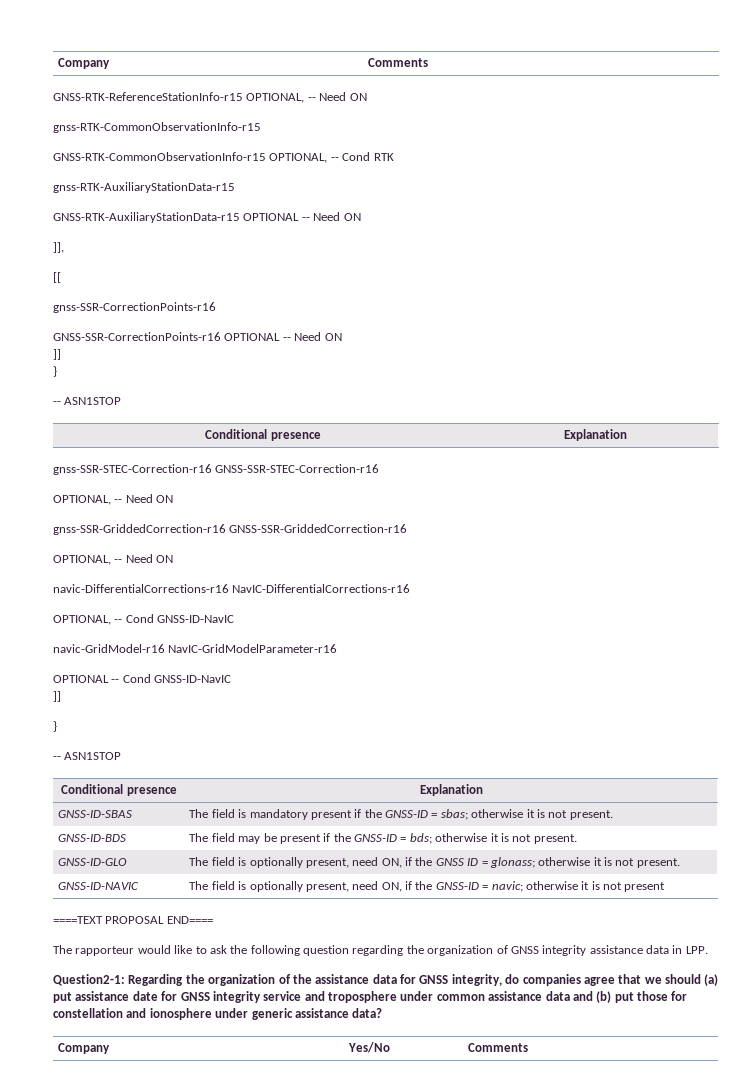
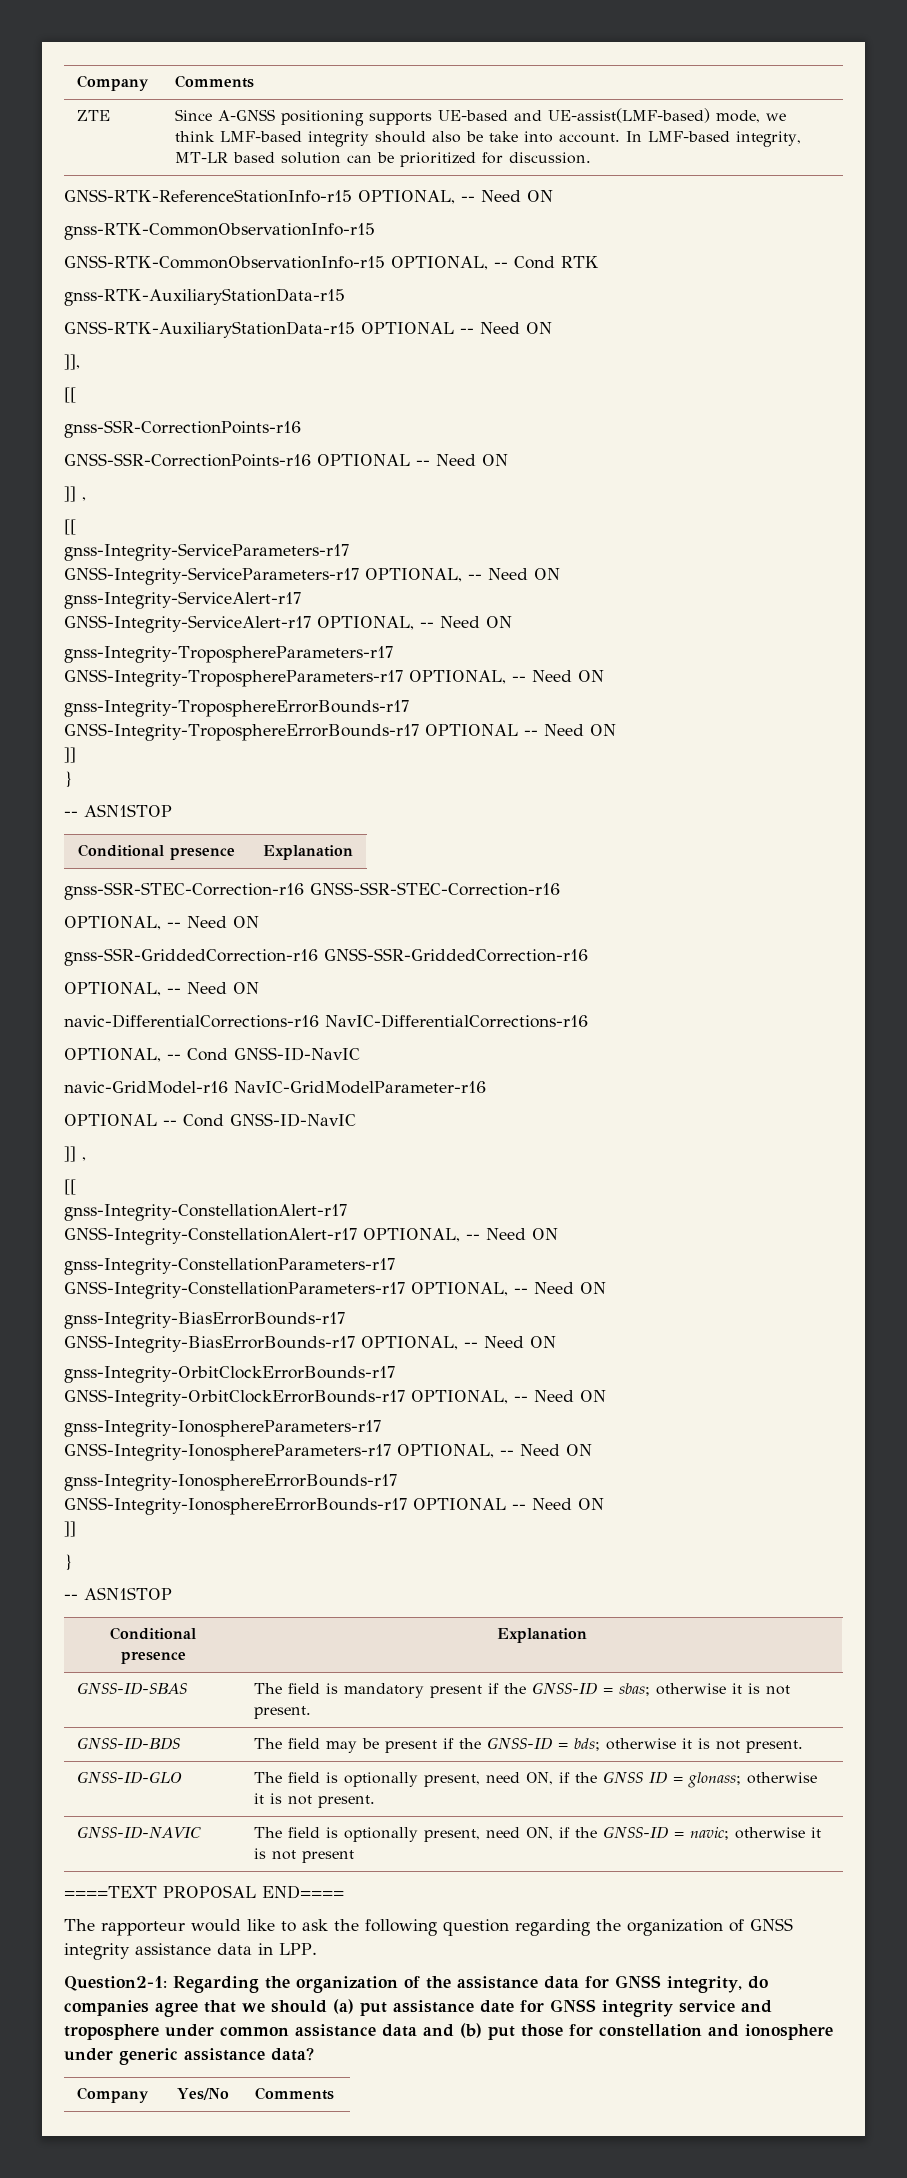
(429, 62) none -> [77,110,111,121] [175,108,787,126] [175,131,802,147] [175,152,592,167] // ZTE | Since A-GNSS positioning supports UE-based and UE-assist(LMF-based) mode, we think LMF-based integrity should also be take into account. In LMF-based integrity, MT-LR based solution can be prioritized for discussion.
(342, 337) none -> [64,486,86,502] [64,519,76,535] [64,543,349,561] [64,567,560,585] [64,591,301,609] [64,615,512,633] [64,646,393,663] [64,669,604,687] [64,700,409,717] [64,723,616,741] // ]] , // [[ // gnss-Integrity-ServiceParameters-r17 // GNSS-Integrity-ServiceParameters-r17 OPTIONAL, -- Need ON // gnss-Integrity-ServiceAlert-r17 // GNSS-Integrity-ServiceAlert-r17 OPTIONAL, -- Need ON // gnss-Integrity-TroposphereParameters-r17 // GNSS-Integrity-TroposphereParameters-r17 OPTIONAL, -- Need ON // gnss-Integrity-TroposphereErrorBounds-r17 // GNSS-Integrity-TroposphereErrorBounds-r17 OPTIONAL -- Need ON
(232, 679) none -> [64,1146,86,1162] [64,1179,76,1195] [64,1204,347,1221] [64,1227,558,1245] [64,1258,395,1275] [64,1281,606,1299] [64,1312,345,1329] [64,1335,556,1353] [64,1366,395,1383] [64,1389,606,1407] [64,1420,381,1437] [64,1443,592,1461] [64,1474,397,1491] [64,1497,604,1515] // ]] , // [[ // gnss-Integrity-ConstellationAlert-r17 // GNSS-Integrity-ConstellationAlert-r17 OPTIONAL, -- Need ON // gnss-Integrity-ConstellationParameters-r17 // GNSS-Integrity-ConstellationParameters-r17 OPTIONAL, -- Need ON // gnss-Integrity-BiasErrorBounds-r17 // GNSS-Integrity-BiasErrorBounds-r17 OPTIONAL, -- Need ON // gnss-Integrity-OrbitClockErrorBounds-r17 // GNSS-Integrity-OrbitClockErrorBounds-r17 OPTIONAL, -- Need ON // gnss-Integrity-IonosphereParameters-r17 // GNSS-Integrity-IonosphereParameters-r17 OPTIONAL, -- Need ON // gnss-Integrity-IonosphereErrorBounds-r17 // GNSS-Integrity-IonosphereErrorBounds-r17 OPTIONAL -- Need ON

